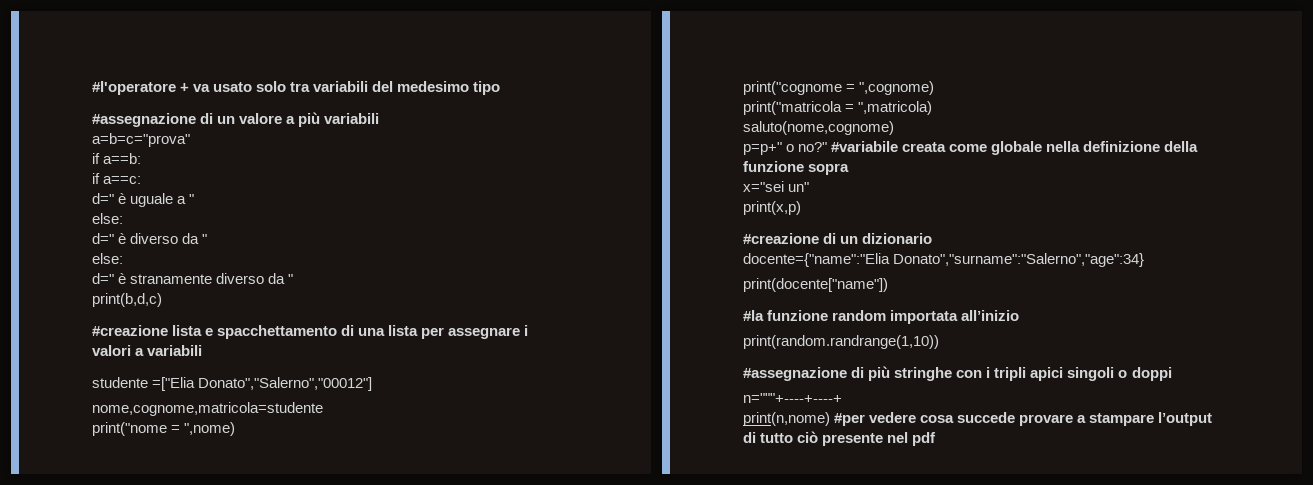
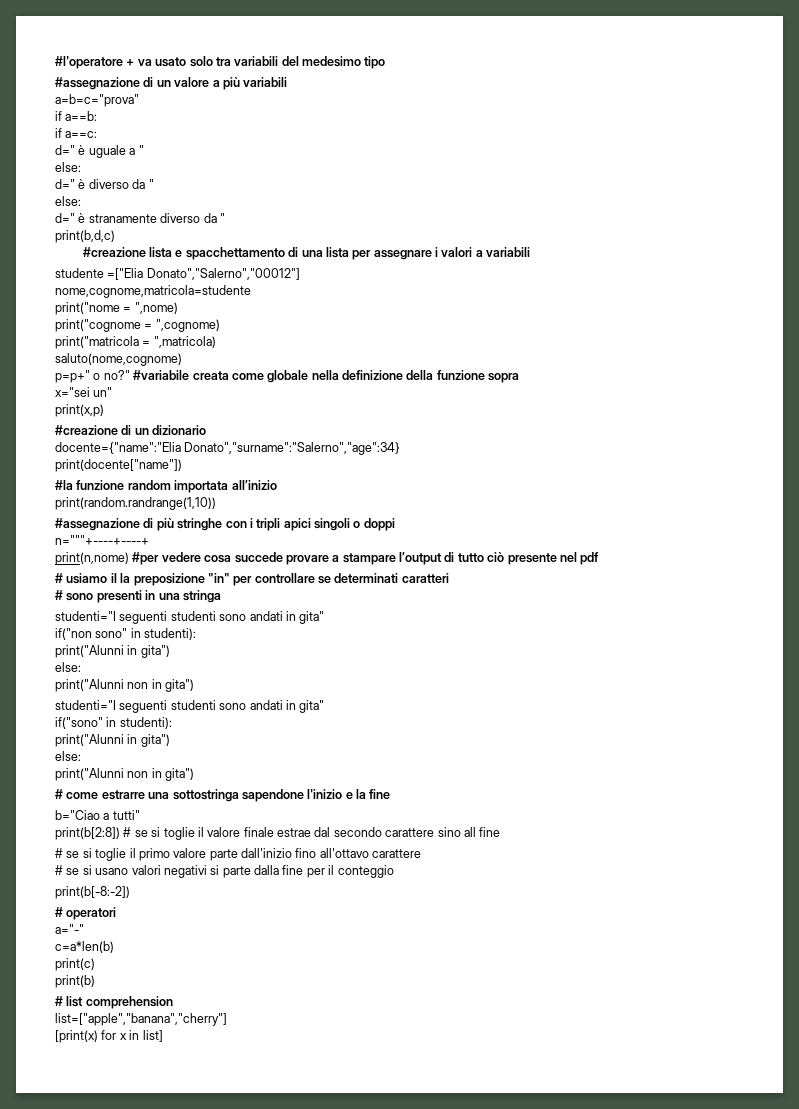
(937, 439) none -> [55,573,449,586] [55,590,221,603] [55,611,325,624] [55,628,197,640] [55,645,170,658] [55,662,81,672] [55,679,195,692] [55,700,325,713] [55,717,172,729] [55,734,170,747] [55,751,81,761] [55,768,195,781] [55,789,391,802] [55,810,140,820] [55,827,501,840] [55,848,422,861] [55,865,394,878] [55,886,130,899] [55,907,117,920] [55,924,84,934] [55,941,114,953] [55,958,95,971] [55,975,95,988] [55,996,173,1009] [55,1013,227,1026] [55,1030,163,1043] // # usiamo il la preposizione "in" per controllare se determinati caratteri // # sono presenti in una stringa // studenti="I seguenti studenti sono andati in gita" // if("non sono" in studenti): // print("Alunni in gita") // else: // print("Alunni non in gita") // studenti="I seguenti studenti sono andati in gita" // if("sono" in studenti): // print("Alunni in gita") // else: // print("Alunni non in gita") // # come estrarre una sottostringa sapendone l'inizio e la fine // b="Ciao a tutti" // print(b[2:8]) # se si toglie il valore finale estrae dal secondo carattere sino all fine // # se si toglie il primo valore parte dall'inizio fino all'ottavo carattere // # se si usano valori negativi si parte dalla fine per il conteggio // print(b[-8:-2]) // # operatori // a="-" // c=a*len(b) // print(c) // print(b) // # list comprehension // list=["apple","banana","cherry"] // [print(x) for x in list]

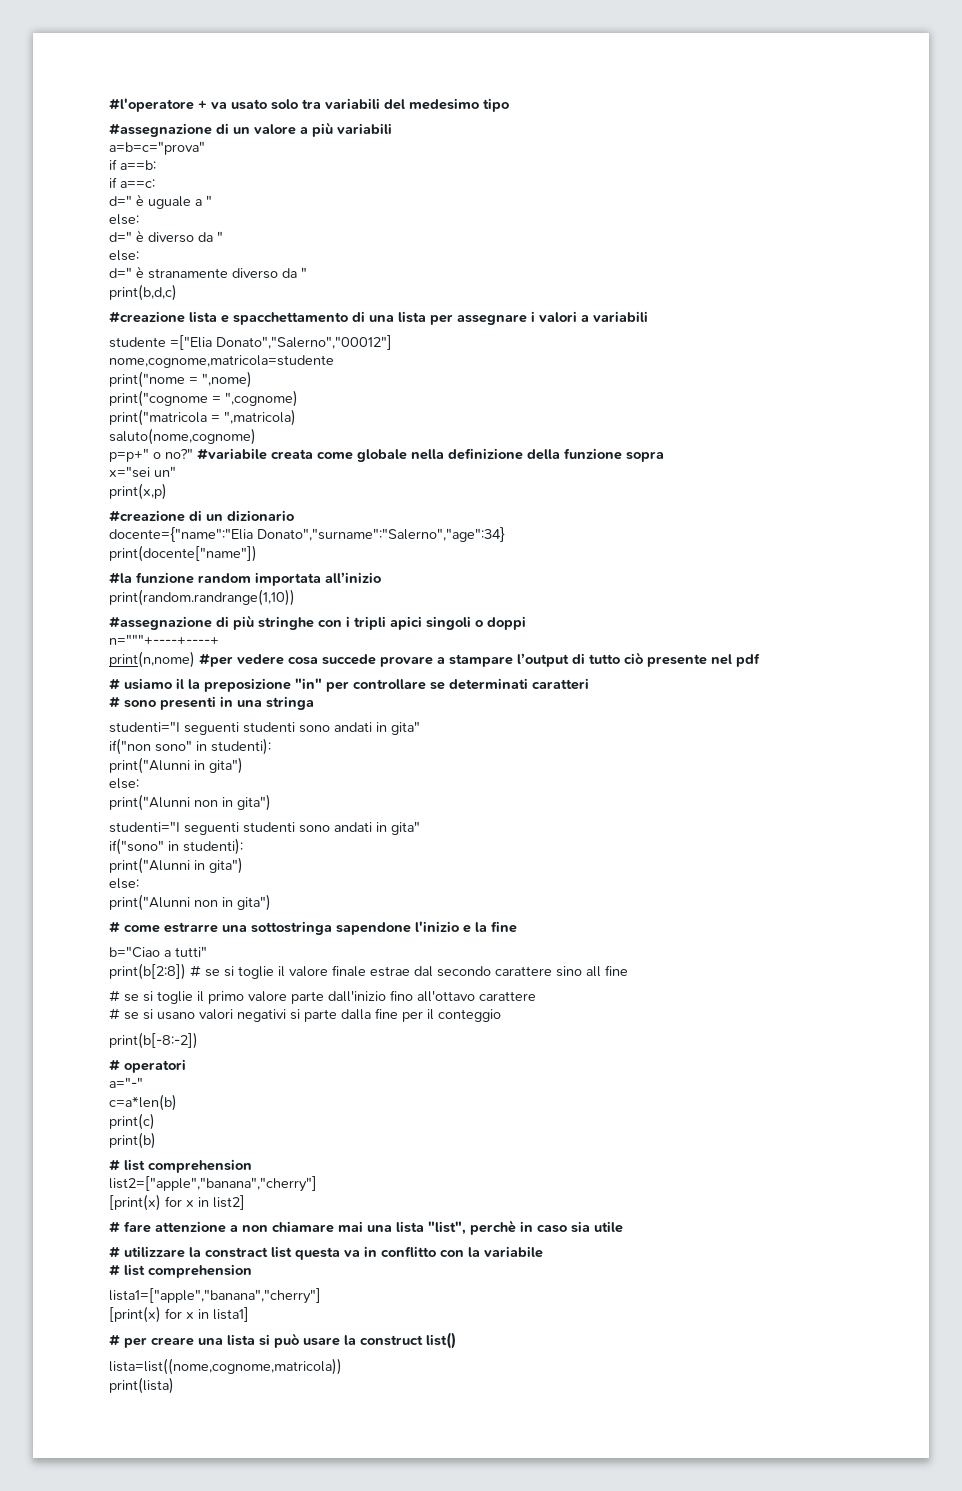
[55,1013,227,1026] [55,1030,163,1043] list=["apple","banana","cherry"] // [print(x) for x in list] -> [109,1176,317,1192] [109,1194,245,1211] [109,1220,623,1235] [109,1246,543,1260] [109,1264,252,1278] [109,1288,321,1304] [109,1306,249,1323] [109,1332,456,1349] [109,1358,342,1375] [109,1377,174,1394] list2=["apple","banana","cherry"] // [print(x) for x in list2] // # fare attenzione a non chiamare mai una lista "list", perchè in caso sia utile // # utilizzare la constract list questa va in conflitto con la variabile // # list comprehension // lista1=["apple","banana","cherry"] // [print(x) for x in lista1] // # per creare una lista si può usare la construct list() // lista=list((nome,cognome,matricola)) // print(lista)

